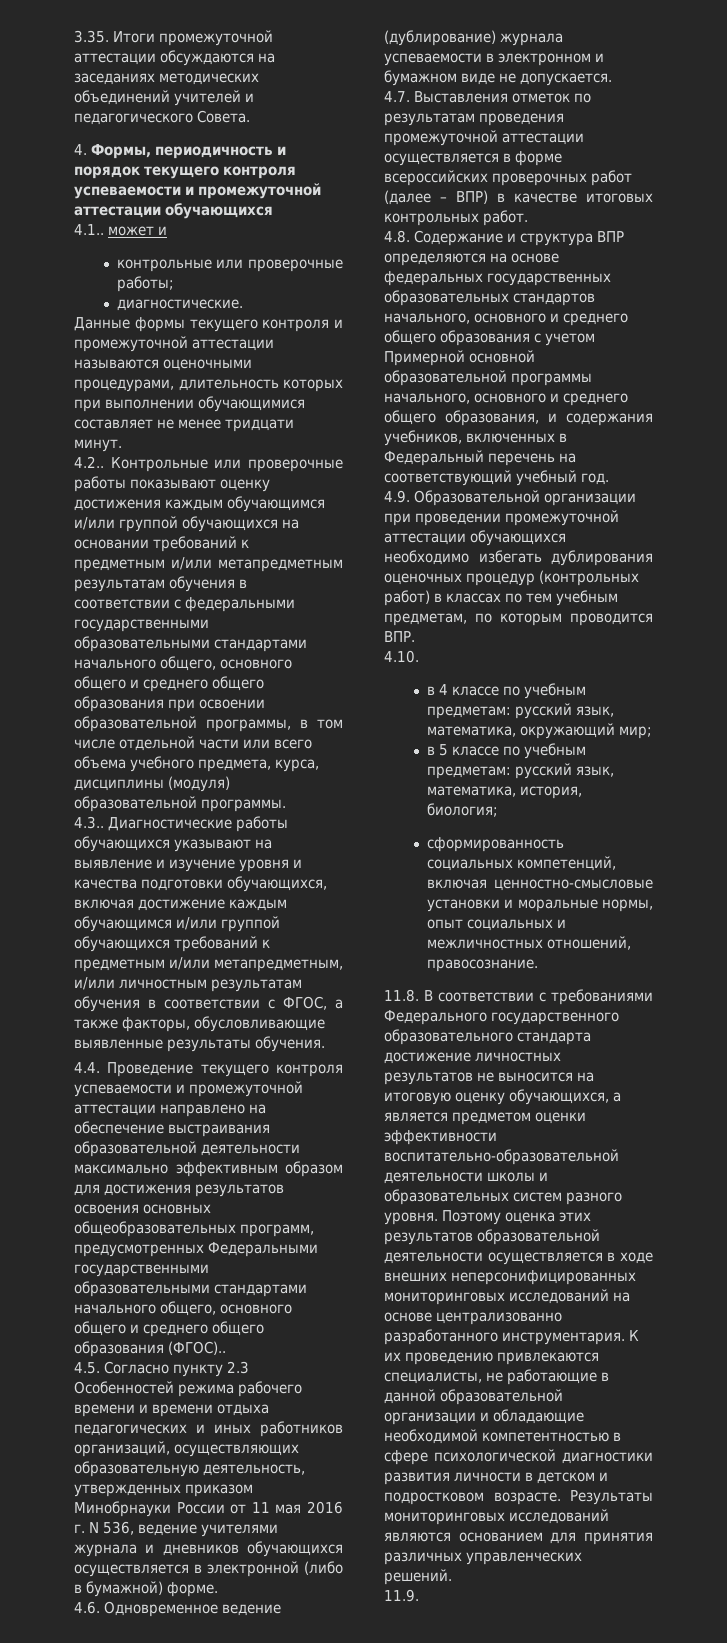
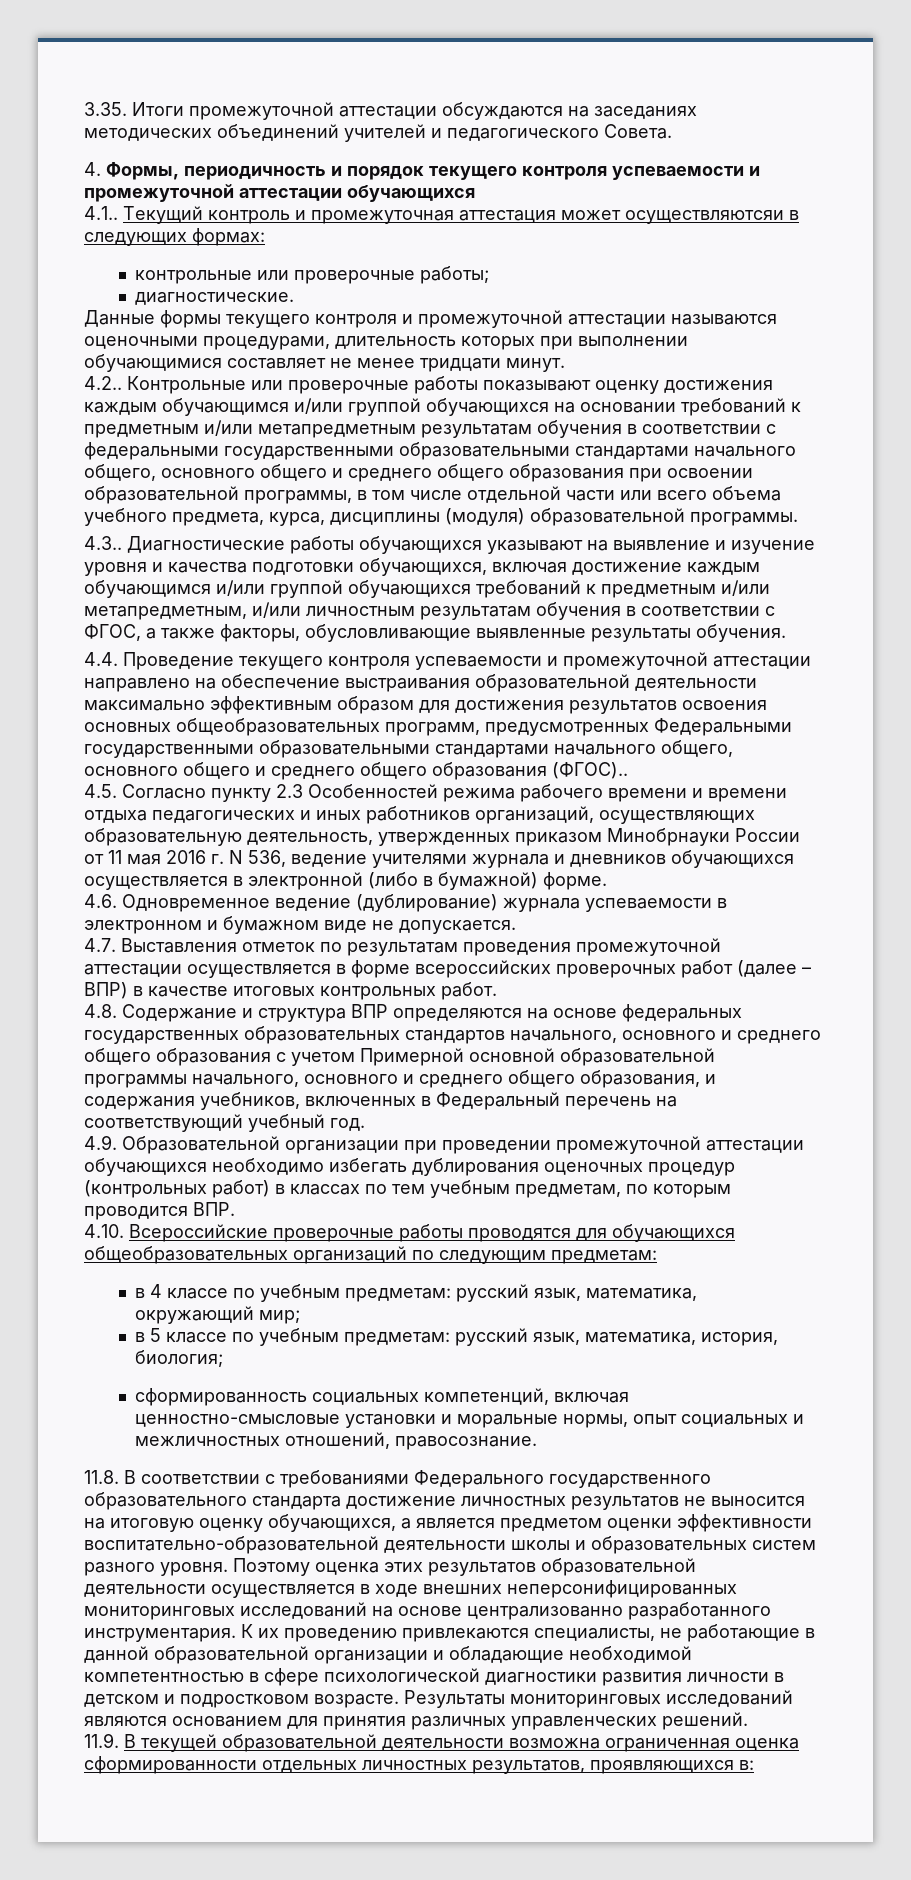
[108,226,167,236] может и -> [123,206,799,224] [84,228,265,246] Текущий контроль и промежуточная аттестация может осуществляютсяи в следующих формах:
(419, 656) none -> [129,1224,735,1242] [84,1246,657,1264] Всероссийские проверочные работы проводятся для обучающихся общеобразовательных организаций по следующим предметам:
(419, 1595) none -> [124,1734,799,1752] [84,1756,754,1774] В текущей образовательной деятельности возможна ограниченная оценка сформированности отдельных личностных результатов, проявляющихся в:

